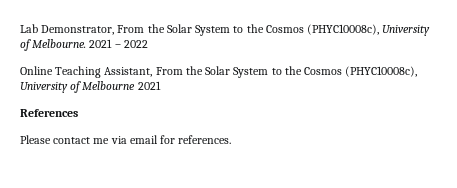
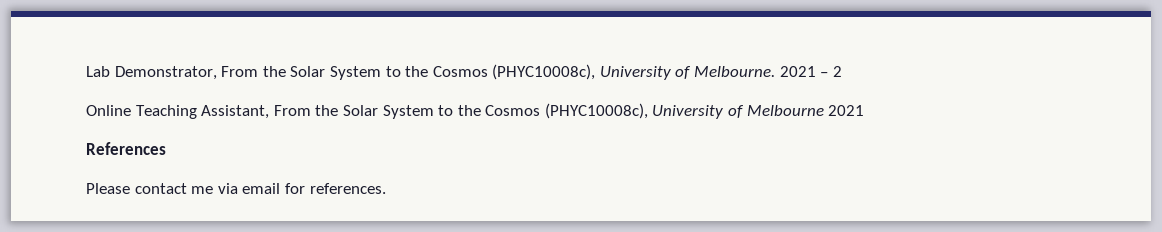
[123,40,148,48] 2022 -> [832,66,842,77] 2

